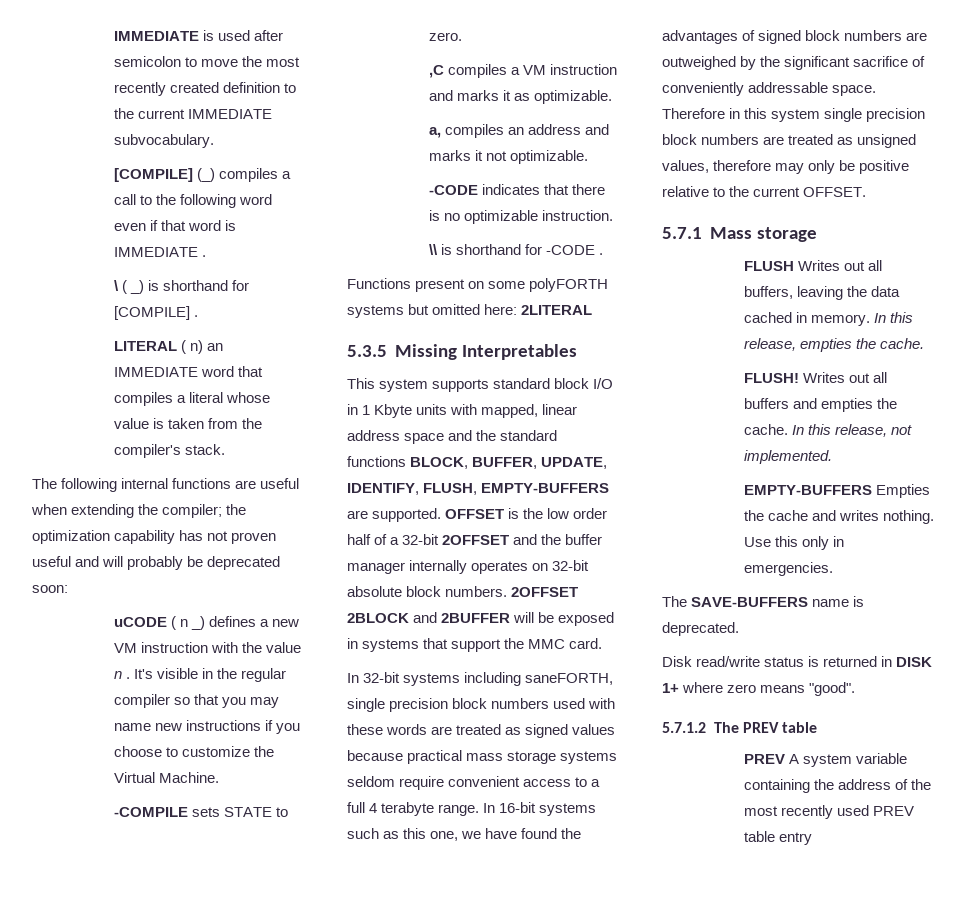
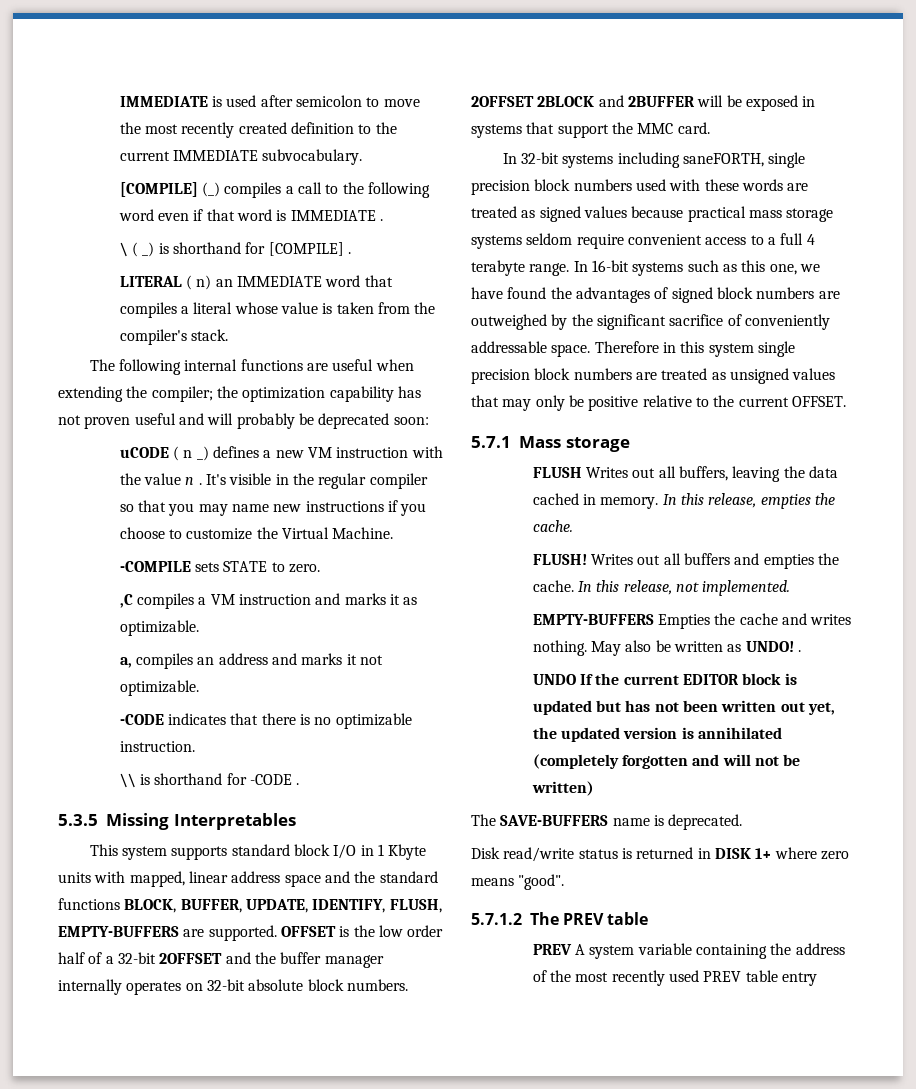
[347,278,609,292] [347,304,593,318] // Functions present on some polyFORTH systems but omitted here: 2LITERAL -> (300, 784) none
[662,160,772,173] values, therefore -> [792,368,836,380] [471,395,499,407] values that
[743,536,844,550] [743,562,833,576] Use this only in emergencies. -> [590,640,801,656] [532,673,797,685] [532,700,835,715] [532,727,782,742] [532,754,801,769] [531,781,594,796] May also be written as UNDO! . // UNDO If the current EDITOR block is updated but has not been written out yet, the updated version is annihilated (completely forgotten and will not be written)

